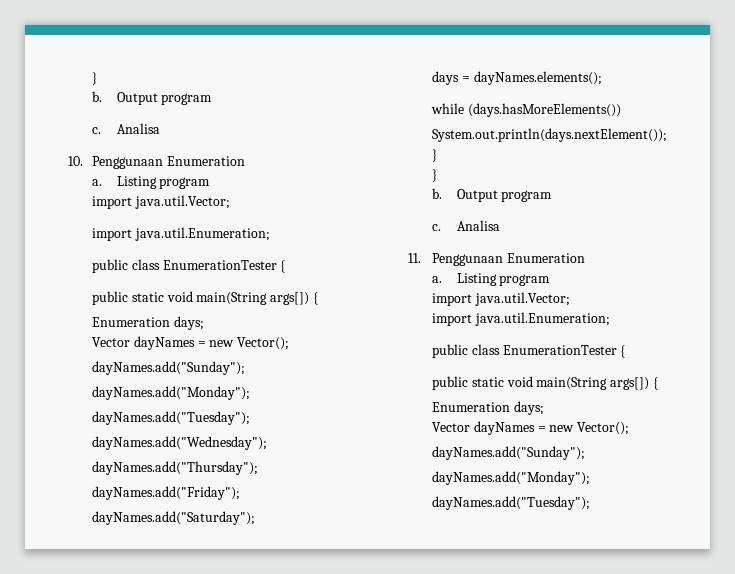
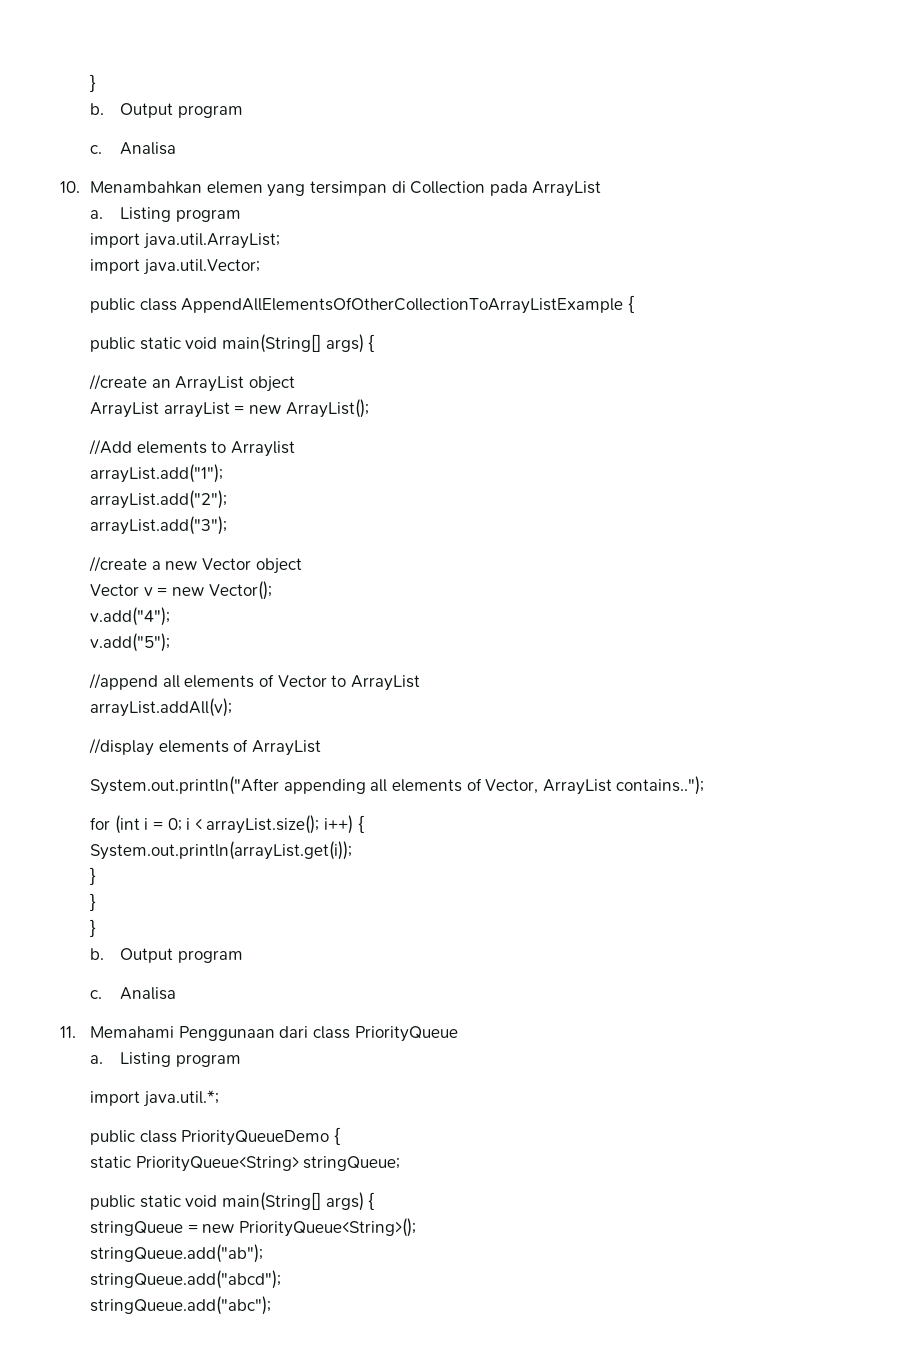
[92,156,245,169] [92,176,211,189] [92,195,230,209] [92,227,270,241] [92,259,286,273] [92,291,319,305] [92,316,204,330] [92,336,290,350] [92,361,246,375] [92,386,251,400] [92,411,251,425] [92,436,268,450] [92,461,259,475] [92,486,241,500] [92,511,256,525] [432,71,602,85] [431,103,621,117] [432,128,668,142] Penggunaan Enumeration // a. Listing program // import java.util.Vector; // import java.util.Enumeration; // public class EnumerationTester { // public static void main(String args[]) { // Enumeration days; // Vector dayNames = new Vector(); // dayNames.add("Sunday"); // dayNames.add("Monday"); // dayNames.add("Tuesday"); // dayNames.add("Wednesday"); // dayNames.add("Thursday"); // dayNames.add("Friday"); // dayNames.add("Saturday"); // days = dayNames.elements(); // while (days.hasMoreElements()) // System.out.println(days.nextElement()); -> [90,181,602,197] [90,207,242,222] [90,233,280,249] [90,259,260,275] [90,295,635,314] [90,334,375,353] [89,374,296,392] [90,399,369,418] [89,439,296,457] [90,464,224,483] [90,490,228,509] [90,516,228,535] [89,556,302,574] [90,581,272,600] [90,607,171,626] [90,633,171,652] [89,673,420,691] [90,698,233,717] [89,738,322,756] [90,776,705,795] [90,815,364,834] [90,841,353,860] [90,867,97,885] Menambahkan elemen yang tersimpan di Collection pada ArrayList // a. Listing program // import java.util.ArrayList; // import java.util.Vector; // public class AppendAllElementsOfOtherCollectionToArrayListExample { // public static void main(String[] args) { // //create an ArrayList object // ArrayList arrayList = new ArrayList(); // //Add elements to Arraylist // arrayList.add("1"); // arrayList.add("2"); // arrayList.add("3"); // //create a new Vector object // Vector v = new Vector(); // v.add("4"); // v.add("5"); // //append all elements of Vector to ArrayList // arrayList.addAll(v); // //display elements of ArrayList // System.out.println("After appending all elements of Vector, ArrayList contains.."); // for (int i = 0; i < arrayList.size(); i++) { // System.out.println(arrayList.get(i)); // }
[432,253,585,266] [432,273,551,286] [432,292,570,306] [432,312,610,326] [432,344,626,358] [432,376,659,390] [432,401,544,415] [432,421,630,435] [432,446,586,460] [432,471,591,485] [432,496,591,510] Penggunaan Enumeration // a. Listing program // import java.util.Vector; // import java.util.Enumeration; // public class EnumerationTester { // public static void main(String args[]) { // Enumeration days; // Vector dayNames = new Vector(); // dayNames.add("Sunday"); // dayNames.add("Monday"); // dayNames.add("Tuesday"); -> [90,1026,458,1042] [90,1052,242,1067] [90,1090,219,1107] [90,1127,341,1146] [90,1156,401,1172] [90,1192,375,1211] [90,1218,417,1237] [90,1244,264,1263] [90,1270,282,1289] [90,1296,272,1315] Memahami Penggunaan dari class PriorityQueue // a. Listing program // import java.util.*; // public class PriorityQueueDemo { // static PriorityQueue<String> stringQueue; // public static void main(String[] args) { // stringQueue = new PriorityQueue<String>(); // stringQueue.add("ab"); // stringQueue.add("abcd"); // stringQueue.add("abc");

